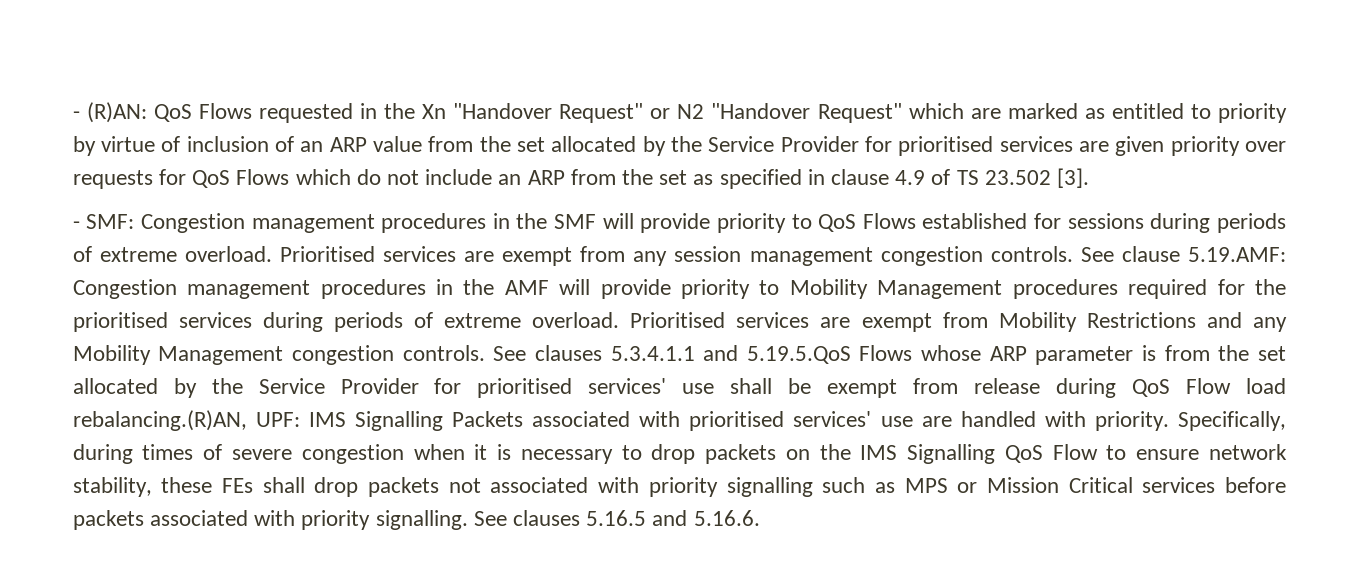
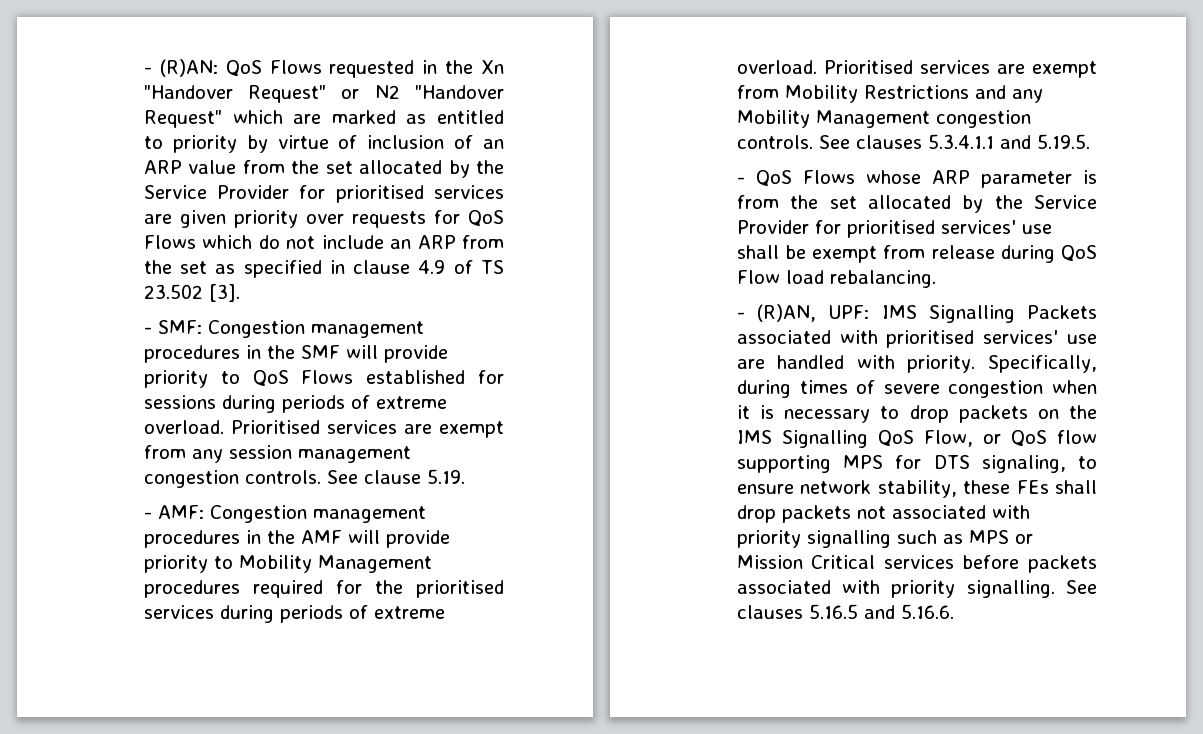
[1187,247,1286,262] 5.19.AMF: -> [426,469,465,484] [143,505,204,519] 5.19. // - AMF:
[746,346,851,364] 5.19.5.QoS -> [1036,134,1090,149] [736,170,792,186] 5.19.5. // - QoS
[72,410,247,431] rebalancing.(R)AN, -> [829,270,936,288] [736,304,817,322] rebalancing. // - (R)AN,
[1052,444,1098,460] Flow -> [923,430,1097,447] [736,455,1066,473] Flow, or QoS flow supporting MPS for DTS signaling,

